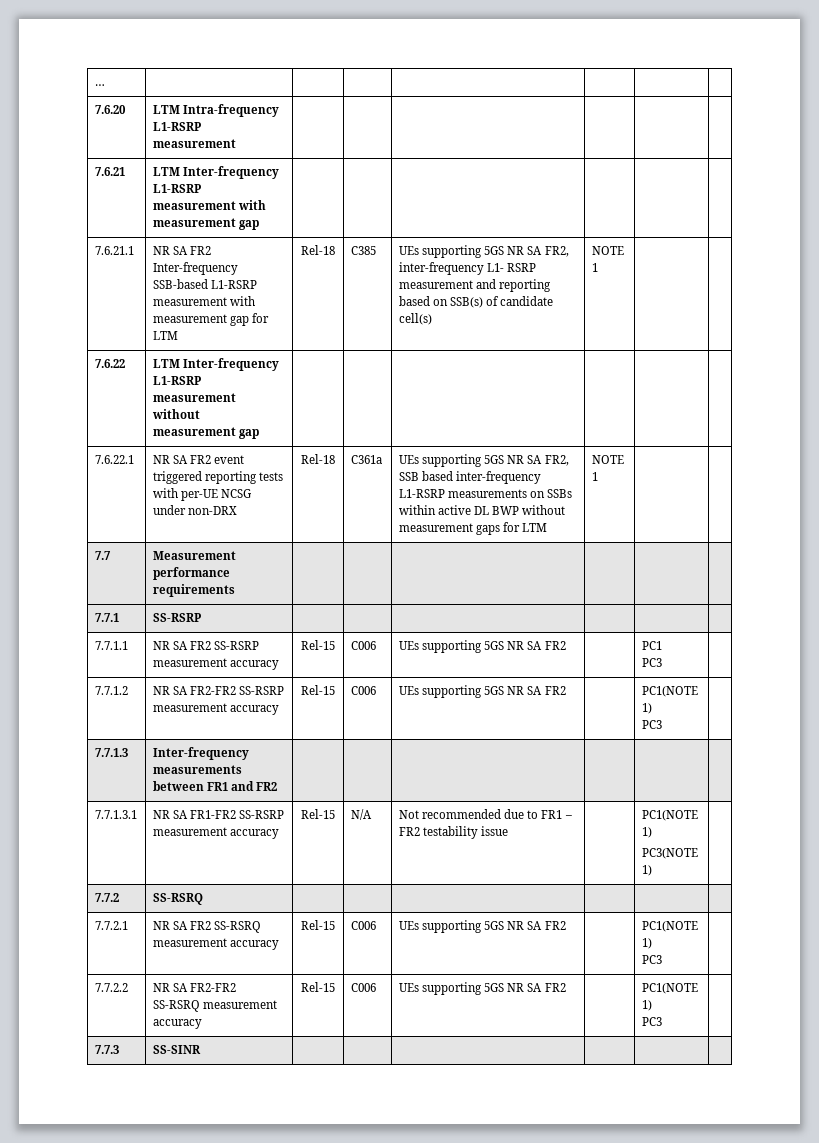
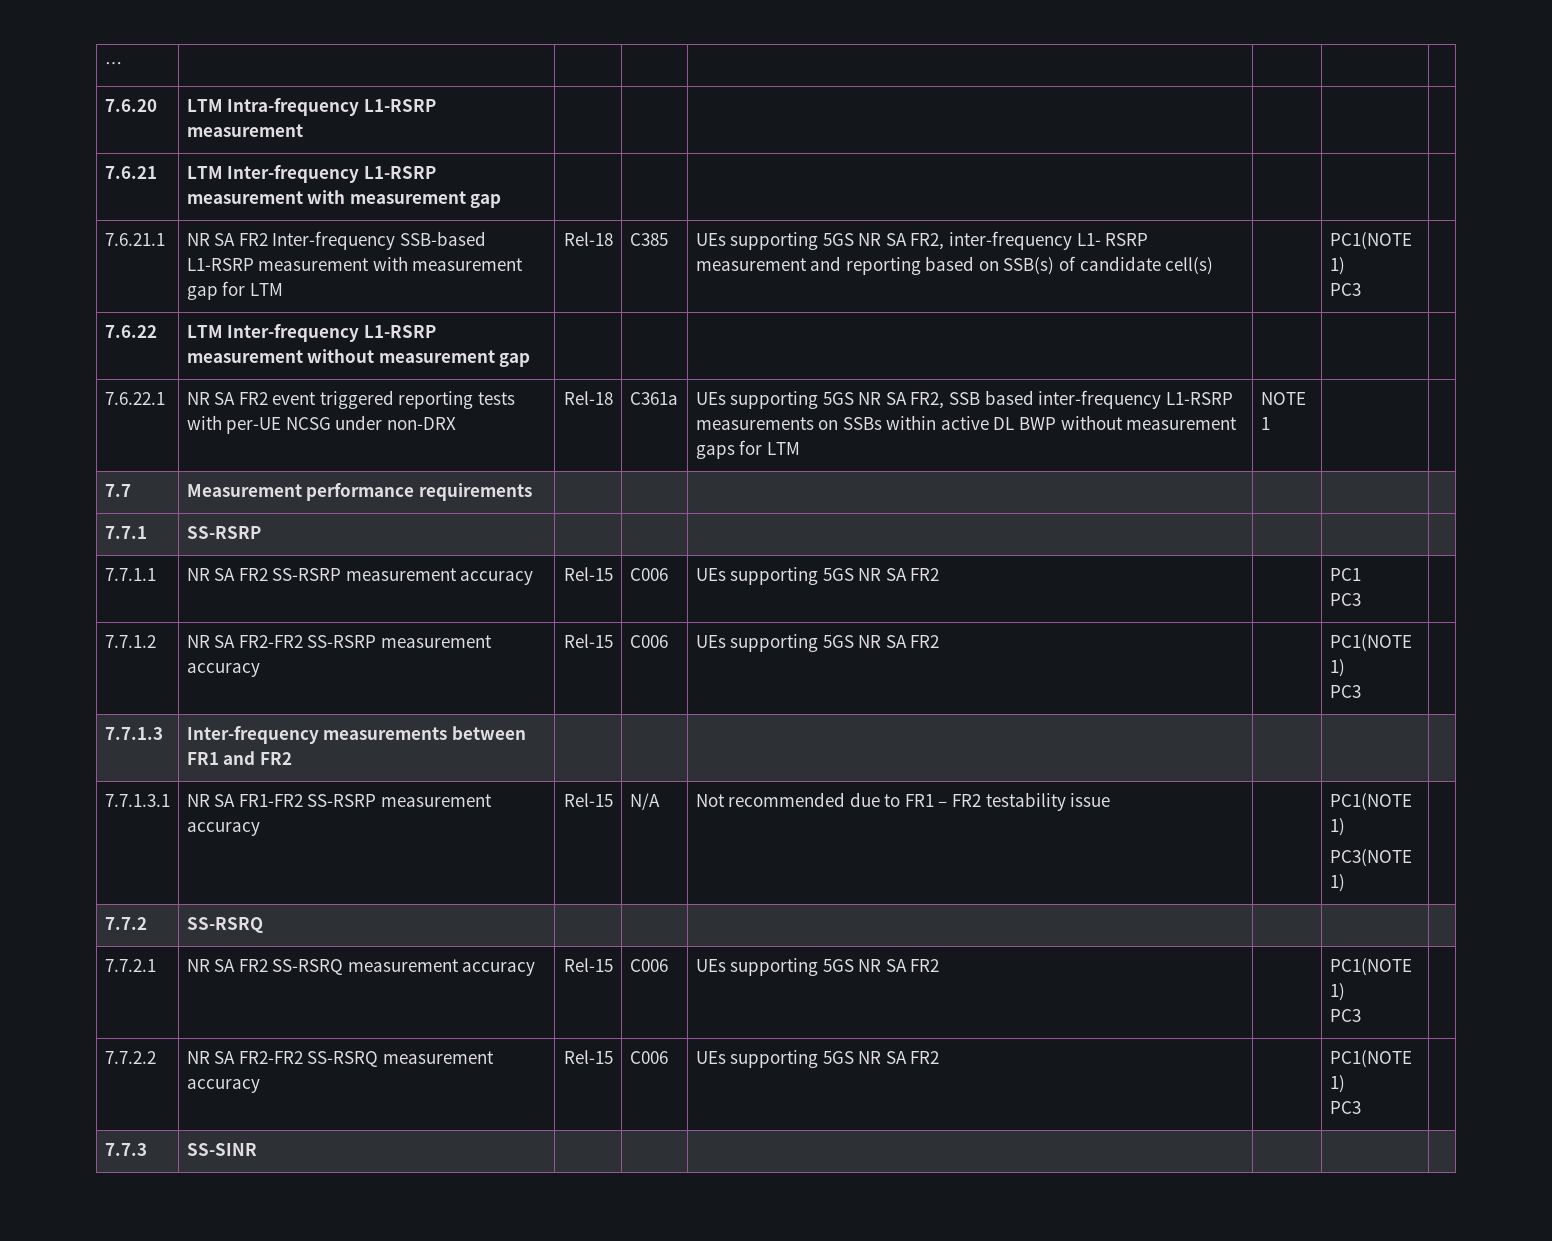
[591,246,624,255] [591,263,598,272] NOTE 1 | -> [1329,232,1412,250] [1329,257,1345,275] [1329,283,1361,296] | PC1(NOTE 1) // PC3

